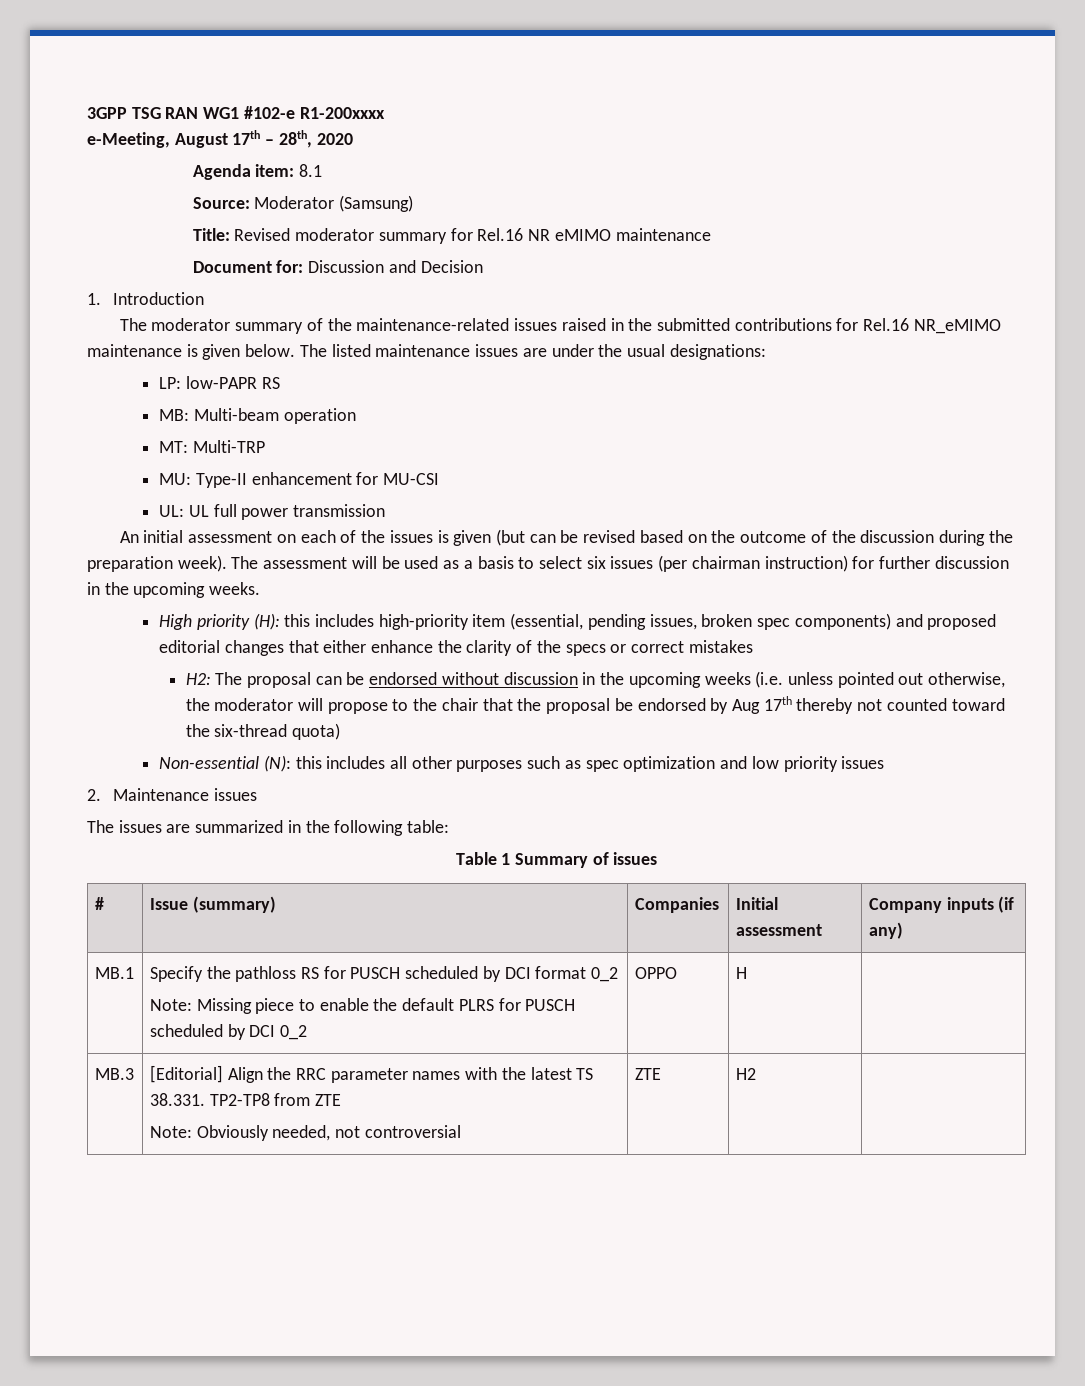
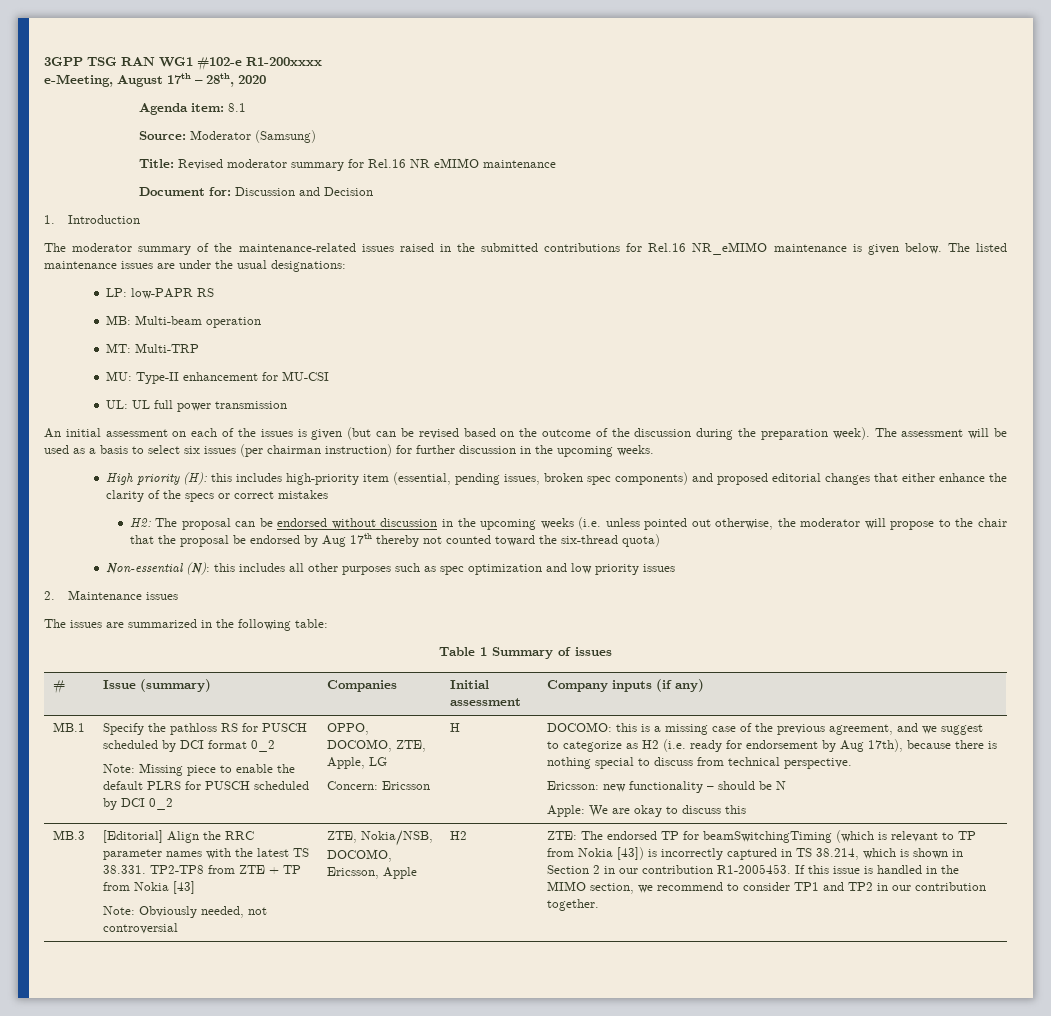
[634,967,677,979] [735,967,747,979] OPPO | H | -> [326,723,369,735] [326,739,426,752] [326,757,387,769] [326,781,430,790] [449,723,460,732] [546,722,983,735] [546,739,997,752] [546,757,852,769] [546,781,786,793] [546,805,746,817] OPPO, DOCOMO, ZTE, Apple, LG // Concern: Ericsson | H | DOCOMO: this is a missing case of the previous agreement, and we suggest to categorize as H2 (i.e. ready for endorsement by Aug 17th), because there is nothing special to discuss from technical perspective. // Ericsson: new functionality – should be N // Apple: We are okay to discuss this
(341, 1100) none -> [268,865,301,874] [102,881,195,894] + TP from Nokia [43]
[634,1068,661,1080] [735,1068,756,1080] ZTE | H2 | -> [326,830,433,846] [326,849,392,862] [326,867,417,879] [449,831,467,840] [546,830,976,843] [546,847,963,860] [546,864,959,874] [546,881,986,894] [546,899,599,911] ZTE, Nokia/NSB, DOCOMO, Ericsson, Apple | H2 | ZTE: The endorsed TP for beamSwitchingTiming (which is relevant to TP from Nokia [43]) is incorrectly captured in TS 38.214, which is shown in Section 2 in our contribution R1-2005453. If this issue is handled in the MIMO section, we recommend to consider TP1 and TP2 in our contribution together.

